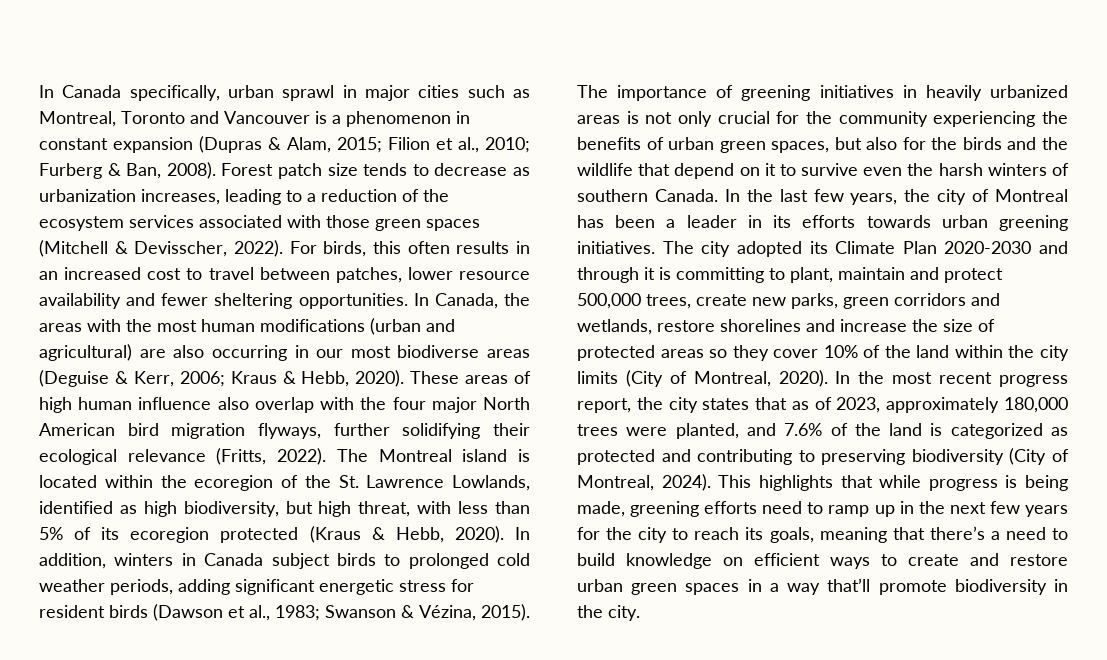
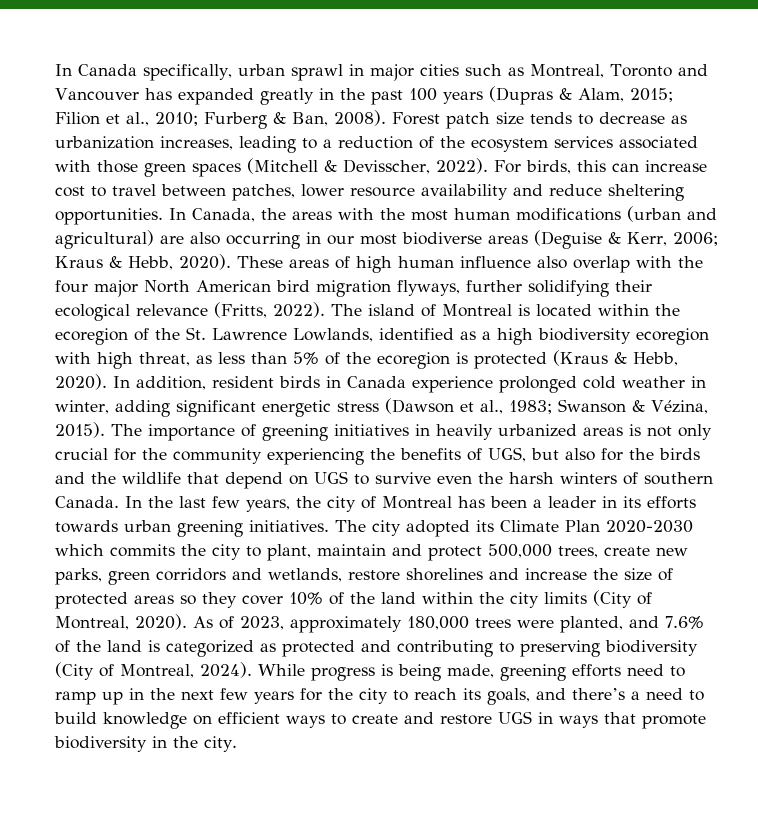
[315,111,470,127] [39,137,193,153] is a phenomenon in constant expansion -> [144,88,483,105] has expanded greatly in the past 100 years
[407,241,530,254] [39,267,142,280] often results in an increased -> [612,160,707,172] can increase
[161,293,209,306] fewer -> [549,184,602,196] reduce
[378,449,508,462] Montreal island -> [368,304,512,317] island of Montreal
[143,501,313,517] high biodiversity, but -> [482,328,709,345] [55,352,91,364] a high biodiversity ecoregion with
[417,501,452,514] with -> [196,355,212,364] as
[101,527,210,543] its ecoregion -> [346,352,468,369] the ecoregion is
[114,553,401,569] winters in Canada subject birds to -> [212,376,493,393] resident birds in Canada experience
[110,579,173,595] periods, -> [691,376,706,388] [55,400,109,414] in winter,
[451,579,474,592] [39,605,148,618] for resident birds -> (379, 407) none
[668,137,830,153] urban green spaces, -> [488,447,526,462] UGS,
[764,163,776,176] it -> [314,471,348,484] UGS
[1039,241,1068,254] [577,267,764,283] and through it is committing -> [55,544,241,560] which commits the city
[835,371,1068,387] [577,397,809,413] In the most recent progress report, the city states that as -> [193,616,213,628] As
[718,475,922,491] This highlights that while -> [258,664,305,676] While
[819,527,925,543] meaning that -> [536,688,566,700] and
[577,578,871,595] urban green spaces in a way that’ll -> [498,711,636,728] UGS in ways that

